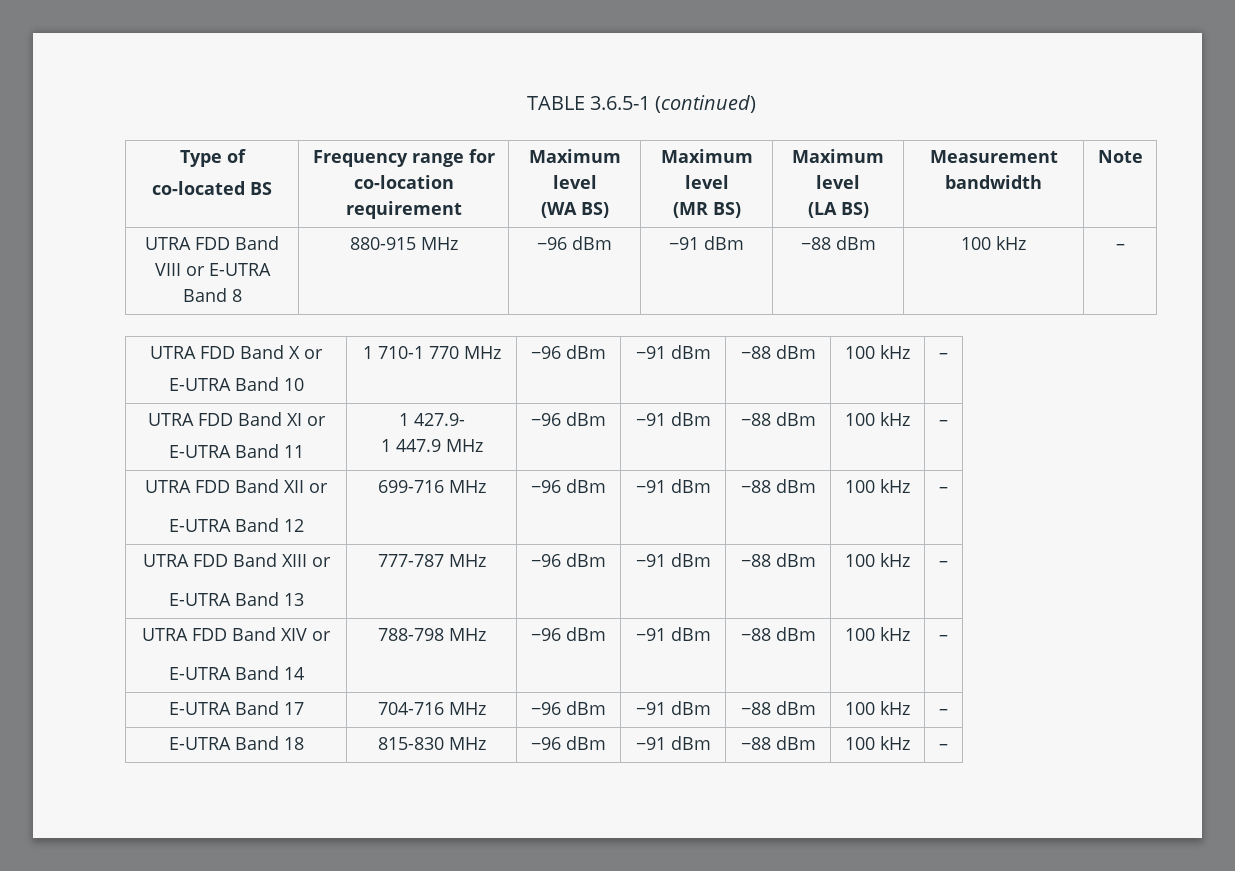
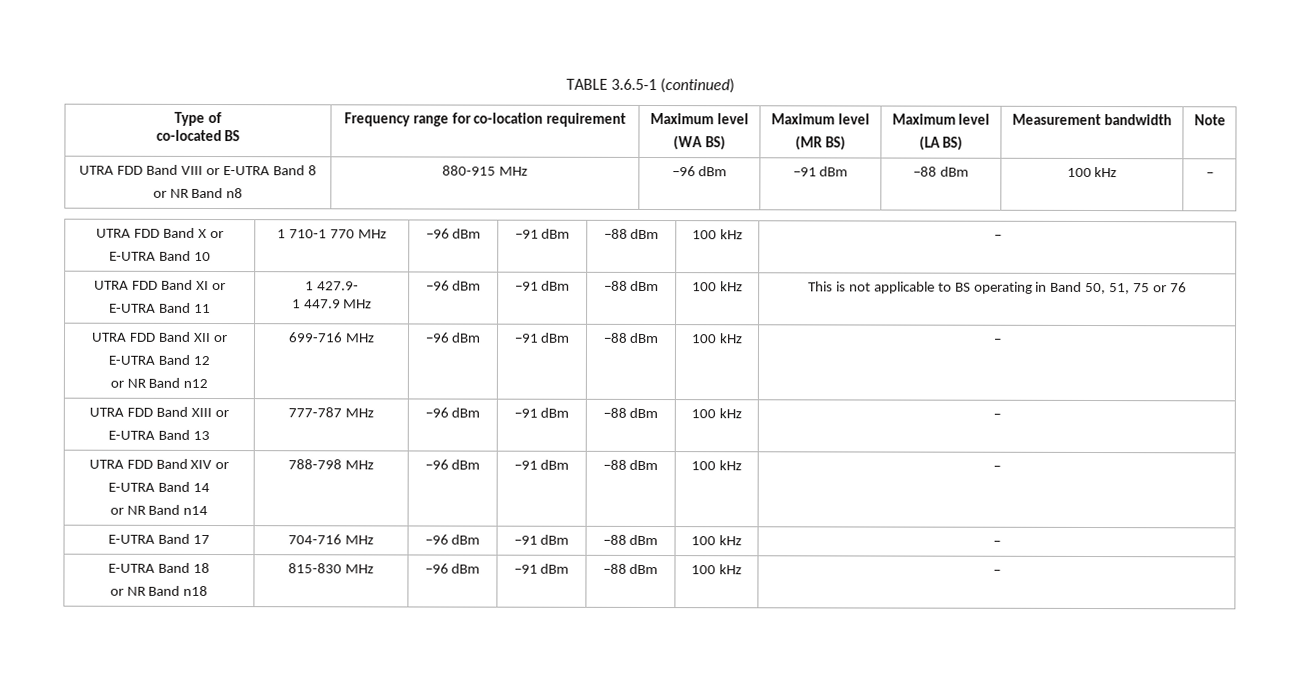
(242, 295) none -> [152,187,244,199] // or NR Band n8
[939,420,948,426] – -> [808,281,1187,295] This is not applicable to BS operating in Band 50, 51, 75 or 76
(304, 525) none -> [109,377,209,388] // or NR Band n12
(304, 673) none -> [109,504,209,515] // or NR Band n14
(304, 743) none -> [109,585,209,596] // or NR Band n18

